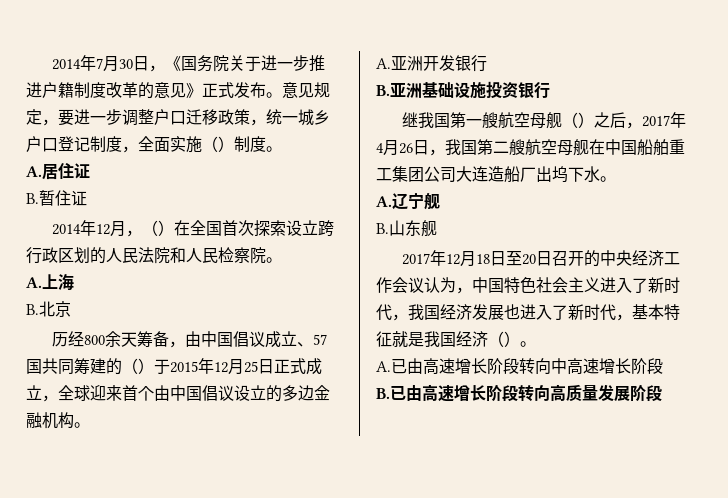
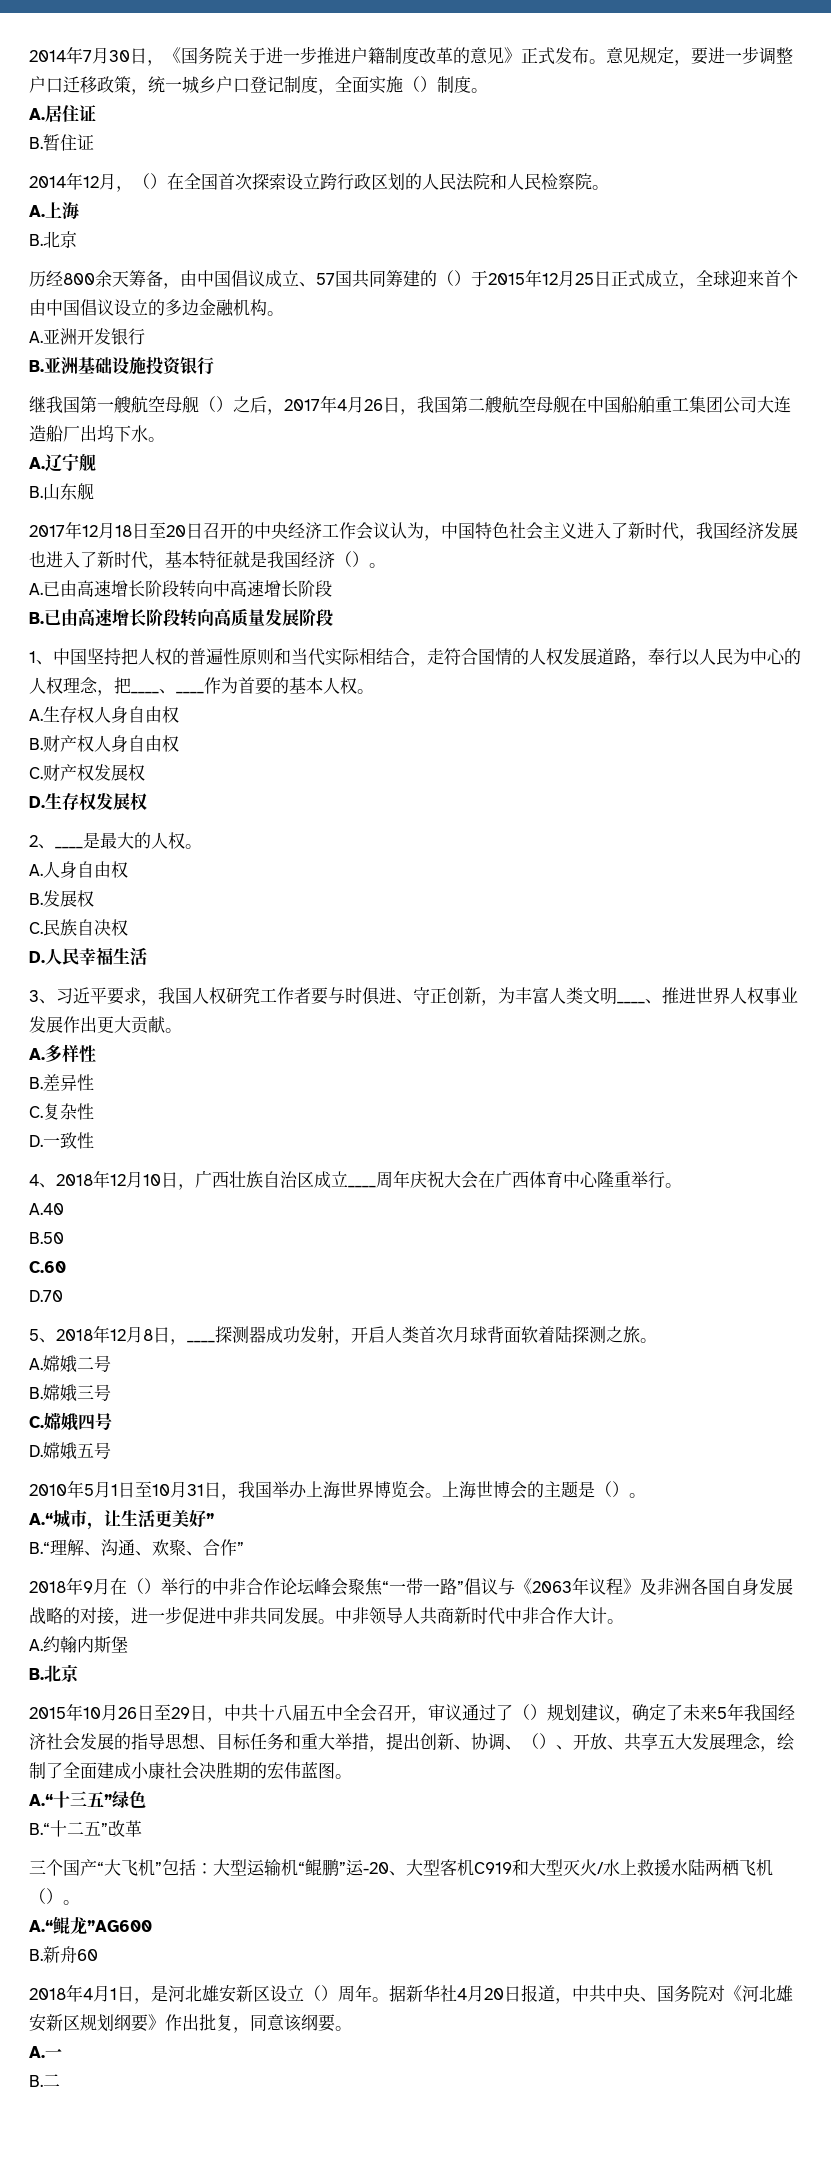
(662, 393) none -> [29,648,801,667] [29,677,374,696] [29,706,179,723] [29,735,179,752] [29,764,145,781] [29,792,147,810] [29,832,202,849] [29,861,128,878] [29,890,94,907] [29,919,128,936] [29,947,147,966] [29,987,798,1006] [29,1016,182,1034] [29,1044,96,1063] [29,1074,94,1091] [29,1103,94,1120] [29,1132,94,1149] [29,1170,682,1190] [29,1203,64,1215] [29,1232,64,1244] [29,1261,66,1273] [29,1290,63,1302] [29,1325,657,1345] [29,1355,111,1372] [29,1384,111,1401] [29,1412,112,1431] [29,1442,111,1459] [29,1480,646,1500] [29,1509,214,1530] [29,1539,244,1556] [29,1577,793,1596] [29,1606,624,1626] [29,1636,128,1653] [29,1665,79,1682] [29,1703,795,1723] [29,1733,794,1752] [29,1761,352,1780] [29,1790,146,1808] [29,1820,142,1837] [29,1858,773,1876] [29,1888,80,1905] [29,1916,152,1935] [29,1946,98,1963] [29,1984,793,2004] [29,2014,352,2033] [29,2046,62,2058] [29,2074,60,2087] // 1、中国坚持把人权的普遍性原则和当代实际相结合，走符合国情的人权发展道路，奉行以人民为中心的人权理念，把____、____作为首要的基本人权。 // A.生存权人身自由权 // B.财产权人身自由权 // C.财产权发展权 // D.生存权发展权 // 2、____是最大的人权。 // A.人身自由权 // B.发展权 // C.民族自决权 // D.人民幸福生活 // 3、习近平要求，我国人权研究工作者要与时俱进、守正创新，为丰富人类文明____、推进世界人权事业发展作出更大贡献。 // A.多样性 // B.差异性 // C.复杂性 // D.一致性 // 4、2018年12月10日，广西壮族自治区成立____周年庆祝大会在广西体育中心隆重举行。 // A.40 // B.50 // C.60 // D.70 // 5、2018年12月8日，____探测器成功发射，开启人类首次月球背面软着陆探测之旅。 // A.嫦娥二号 // B.嫦娥三号 // C.嫦娥四号 // D.嫦娥五号 // 2010年5月1日至10月31日，我国举办上海世界博览会。上海世博会的主题是（）。 // A.“城市，让生活更美好” // B.“理解、沟通、欢聚、合作” // 2018年9月在（）举行的中非合作论坛峰会聚焦“一带一路”倡议与《2063年议程》及非洲各国自身发展战略的对接，进一步促进中非共同发展。中非领导人共商新时代中非合作大计。 // A.约翰内斯堡 // B.北京 // 2015年10月26日至29日，中共十八届五中全会召开，审议通过了（）规划建议，确定了未来5年我国经济社会发展的指导思想、目标任务和重大举措，提出创新、协调、（）、开放、共享五大发展理念，绘制了全面建成小康社会决胜期的宏伟蓝图。 // A.“十三五”绿色 // B.“十二五”改革 // 三个国产“大飞机”包括：大型运输机“鲲鹏”运-20、大型客机C919和大型灭火/水上救援水陆两栖飞机（）。 // A.“鲲龙”AG600 // B.新舟60 // 2018年4月1日，是河北雄安新区设立（）周年。据新华社4月20日报道，中共中央、国务院对《河北雄安新区规划纲要》作出批复，同意该纲要。 // A.一 // B.二

